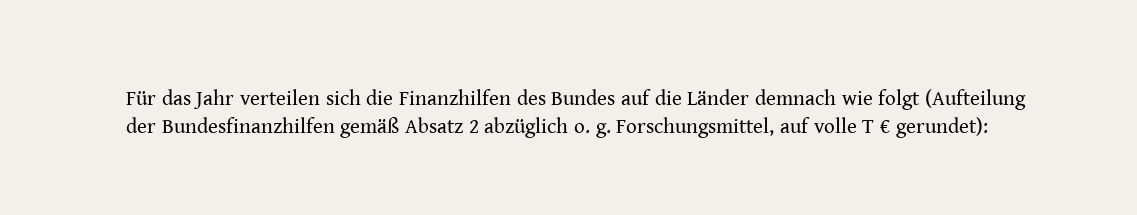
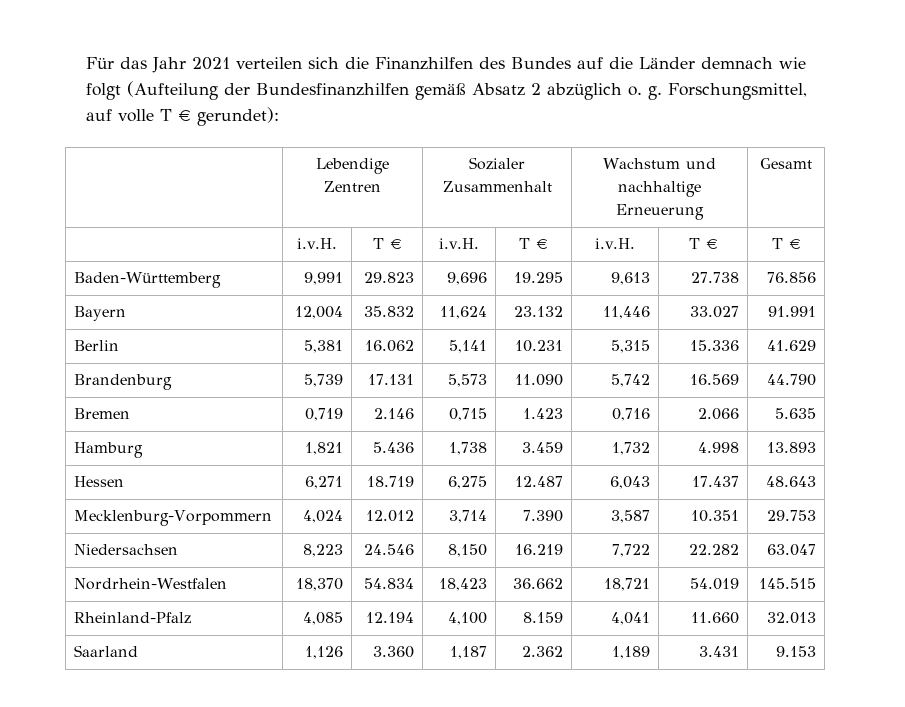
(235, 99) none -> [191,57,230,70] 2021
(988, 127) none -> [316,158,389,174] [324,181,381,192] [469,157,525,170] [442,181,552,192] [603,158,716,169] [618,181,701,197] [616,204,704,220] [760,158,812,169] [297,238,338,249] [372,238,402,249] [439,238,480,249] [519,238,548,249] [595,238,636,249] [688,238,718,249] [771,238,801,249] [74,272,222,288] [303,272,343,285] [363,272,414,283] [446,272,487,285] [513,272,563,283] [610,272,650,285] [690,272,739,283] [766,272,816,283] [74,306,127,321] [294,306,343,319] [363,306,414,317] [439,306,487,319] [513,306,563,317] [602,306,650,319] [689,306,739,318] [767,306,816,317] [74,340,120,351] [303,340,343,353] [364,340,414,352] [448,340,487,353] [514,340,563,352] [610,340,650,353] [689,340,739,351] [766,340,816,351] [74,374,173,390] [303,374,343,387] [367,374,414,385] [447,374,487,387] [514,374,563,386] [610,374,650,387] [689,374,739,385] [766,374,816,386] [74,408,131,419] [304,408,343,421] [373,408,414,419] [448,408,487,421] [522,408,563,419] [611,408,650,421] [697,408,739,420] [774,408,816,419] [74,442,144,458] [304,442,343,455] [372,442,414,453] [448,442,487,455] [521,442,563,453] [611,442,650,455] [697,442,739,453] [766,442,816,453] [74,476,125,487] [304,476,343,489] [366,476,414,487] [447,476,487,489] [514,476,563,487] [609,476,650,489] [691,476,739,487] [765,476,816,487] [74,510,273,526] [302,510,343,523] [365,510,414,522] [448,510,487,523] [522,510,563,522] [610,510,650,523] [690,510,739,522] [766,510,816,521] [74,544,179,555] [302,544,343,557] [363,544,414,555] [447,544,487,557] [514,544,563,555] [611,544,650,557] [688,544,739,555] [766,544,816,556] [74,578,228,590] [295,578,343,591] [363,578,414,589] [438,578,487,591] [512,578,563,589] [603,578,650,591] [689,578,739,590] [758,578,816,589] [74,612,192,624] [302,612,343,625] [365,612,414,623] [447,612,487,625] [522,612,563,623] [610,612,650,625] [690,612,739,624] [766,612,816,624] [74,645,139,657] [304,646,343,659] [372,646,414,658] [449,646,487,659] [521,646,563,657] [611,646,650,659] [698,646,739,657] [775,646,816,657] // | Lebendige Zentren | Sozialer Zusammenhalt | Wachstum und nachhaltige Erneuerung | Gesamt // | i.v.H. | T € | i.v.H. | T € | i.v.H. | T € | T € // Baden-Württemberg | 9,991 | 29.823 | 9,696 | 19.295 | 9,613 | 27.738 | 76.856 // Bayern | 12,004 | 35.832 | 11,624 | 23.132 | 11,446 | 33.027 | 91.991 // Berlin | 5,381 | 16.062 | 5,141 | 10.231 | 5,315 | 15.336 | 41.629 // Brandenburg | 5,739 | 17.131 | 5,573 | 11.090 | 5,742 | 16.569 | 44.790 // Bremen | 0,719 | 2.146 | 0,715 | 1.423 | 0,716 | 2.066 | 5.635 // Hamburg | 1,821 | 5.436 | 1,738 | 3.459 | 1,732 | 4.998 | 13.893 // Hessen | 6,271 | 18.719 | 6,275 | 12.487 | 6,043 | 17.437 | 48.643 // Mecklenburg-Vorpommern | 4,024 | 12.012 | 3,714 | 7.390 | 3,587 | 10.351 | 29.753 // Niedersachsen | 8,223 | 24.546 | 8,150 | 16.219 | 7,722 | 22.282 | 63.047 // Nordrhein-Westfalen | 18,370 | 54.834 | 18,423 | 36.662 | 18,721 | 54.019 | 145.515 // Rheinland-Pfalz | 4,085 | 12.194 | 4,100 | 8.159 | 4,041 | 11.660 | 32.013 // Saarland | 1,126 | 3.360 | 1,187 | 2.362 | 1,189 | 3.431 | 9.153

